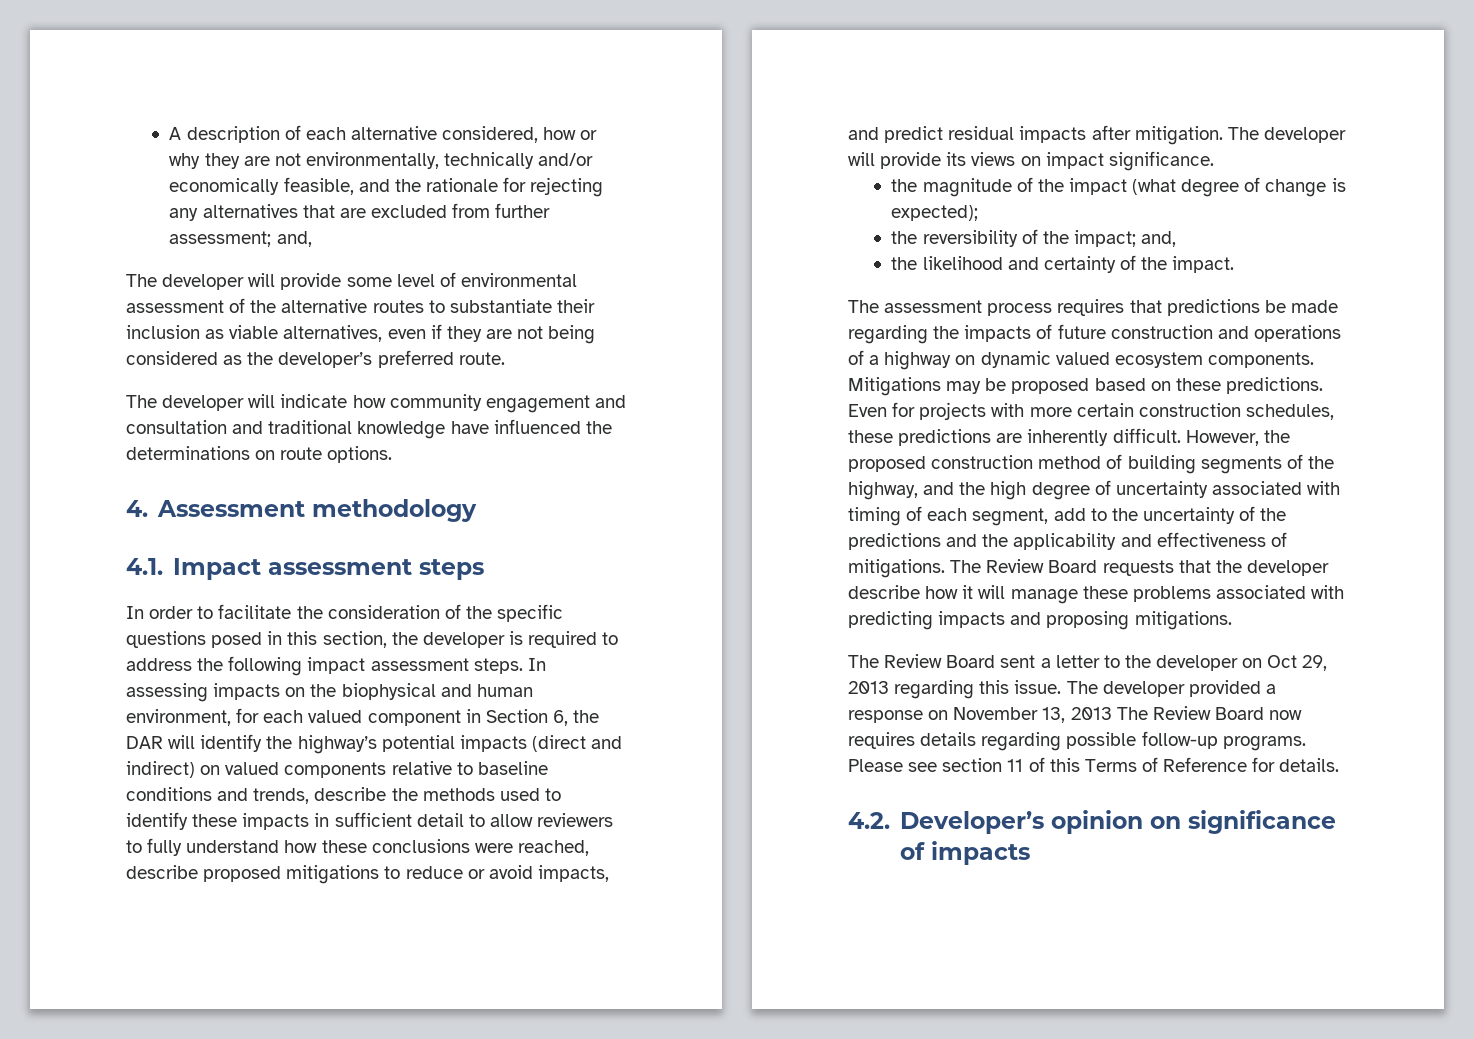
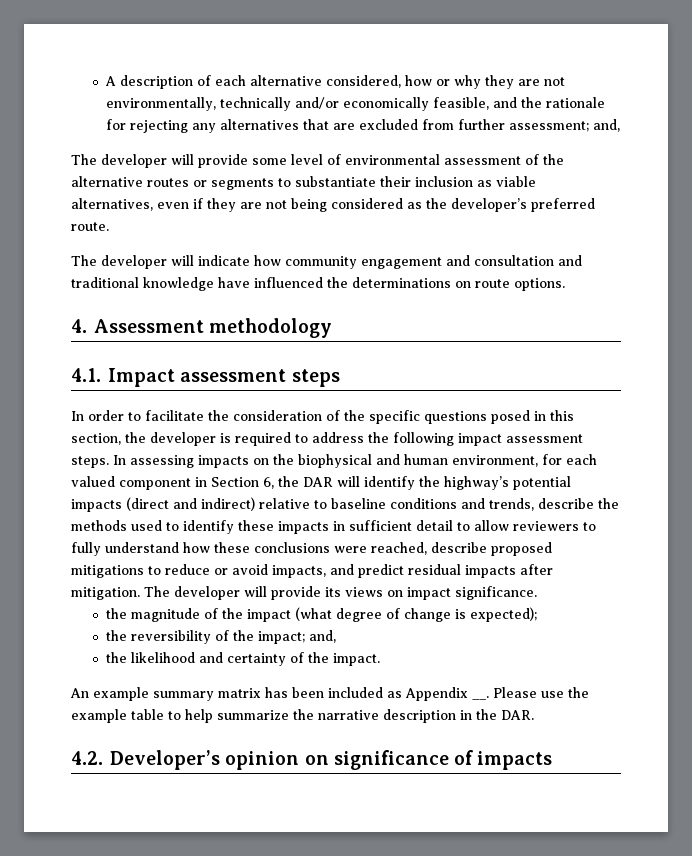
(424, 306) none -> [193,178,274,190] or segments
[200,762,387,778] on valued components -> (255, 504) none
[848,299,1338,316] [848,324,1341,344] [848,350,1314,370] [848,377,1323,396] [848,402,1334,420] [848,428,1290,446] [848,454,1334,474] [848,480,1341,500] [848,506,1287,526] [848,532,1287,550] [848,559,1329,578] [848,585,1345,604] [848,611,1232,630] [848,654,1328,671] [848,680,1276,699] [848,706,1303,723] [848,731,1306,751] [848,757,1340,772] The assessment process requires that predictions be made regarding the impacts of future construction and operations of a highway on dynamic valued ecosystem components. Mitigations may be proposed based on these predictions. Even for projects with more certain construction schedules, these predictions are inherently difficult. However, the proposed construction method of building segments of the highway, and the high degree of uncertainty associated with timing of each segment, add to the uncertainty of the predictions and the applicability and effectiveness of mitigations. The Review Board requests that the developer describe how it will manage these problems associated with predicting impacts and proposing mitigations. // The Review Board sent a letter to the developer on Oct 29, 2013 regarding this issue. The developer provided a response on November 13, 2013 The Review Board now requires details regarding possible follow-up programs. Please see section 11 of this Terms of Reference for details. -> [70,687,589,701] [71,709,534,723] An example summary matrix has been included as Appendix __. Please use the example table to help summarize the narrative description in the DAR.

